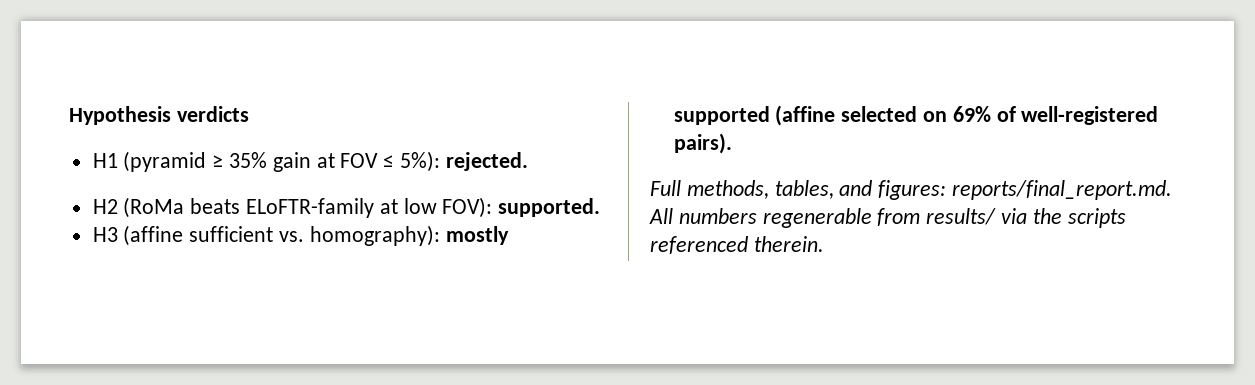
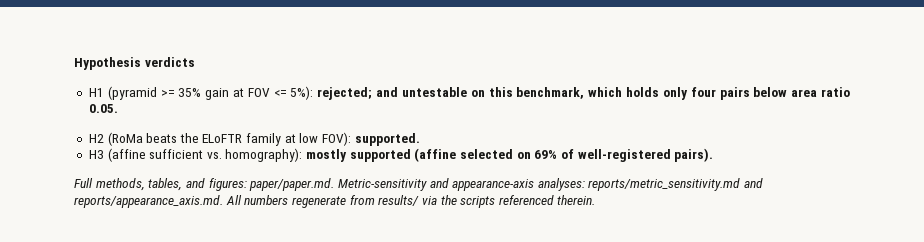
[212,155,224,168] ≥ -> [160,90,175,97] >=
[383,151,528,172] ≤ 5%): rejected. -> [273,86,851,100] [88,104,118,113] <= 5%): rejected; and untestable on this benchmark, which holds only four pairs below area ratio 0.05.
[246,198,375,218] ELoFTR-family -> [179,133,282,146] the ELoFTR family
[952,180,1173,200] reports/final_report.md. -> [249,178,764,191] [74,195,223,208] paper/paper.md. Metric-sensitivity and appearance-axis analyses: reports/metric_sensitivity.md and reports/appearance_axis.md.
[762,208,872,228] regenerable -> [291,196,346,208] regenerate

